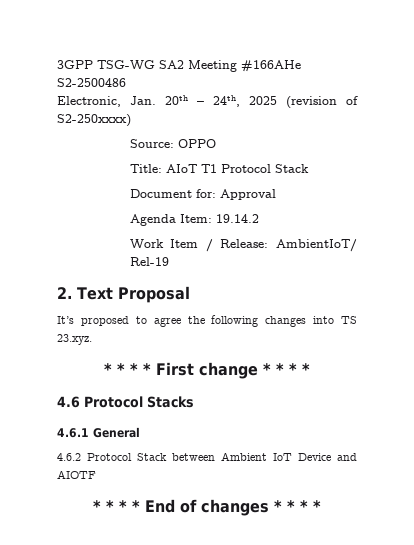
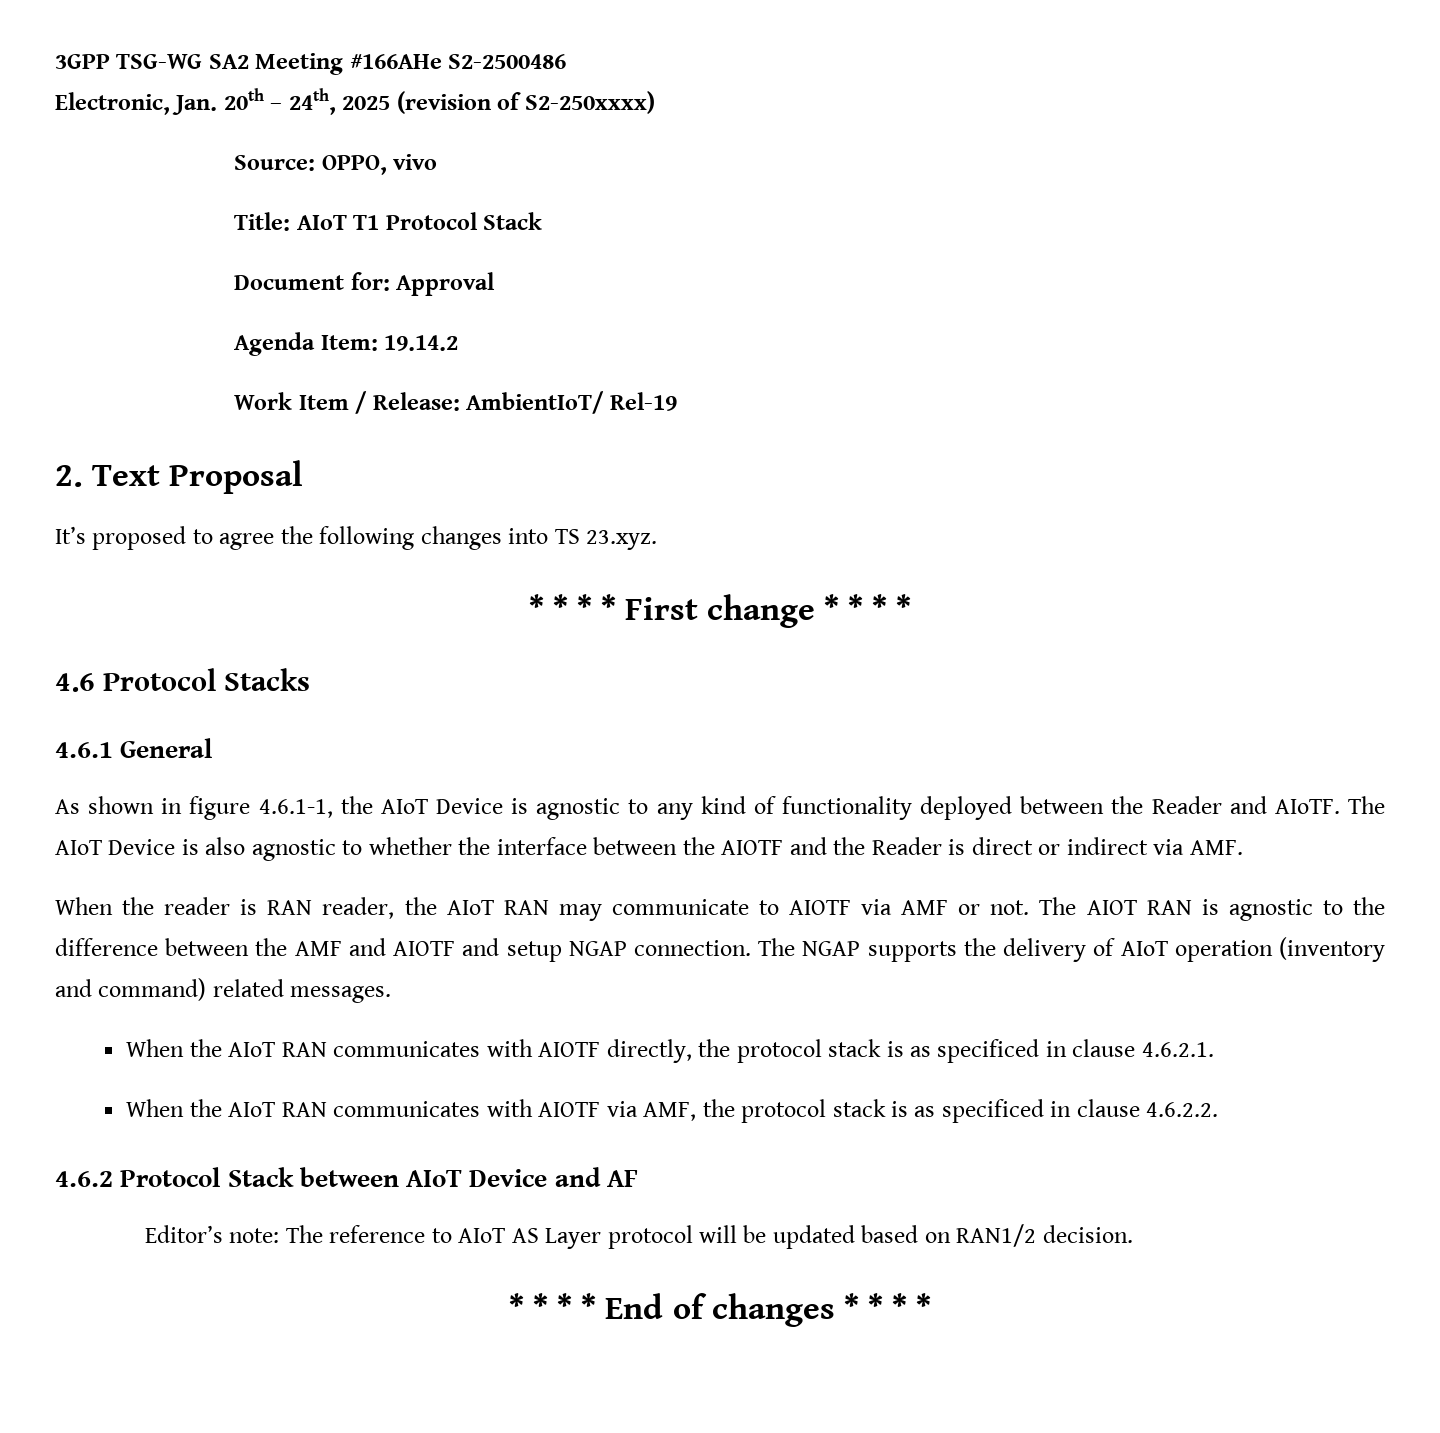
[177,139,216,148] OPPO -> [321,154,438,175] OPPO, vivo
[57,452,357,461] [57,470,96,479] 4.6.2 Protocol Stack between Ambient IoT Device and AIOTF -> [55,796,1385,820] [55,837,1243,861] [55,897,1386,921] [55,937,1385,962] [55,978,392,1003] [126,1039,1214,1063] [126,1099,1219,1123] [55,1167,639,1187] [144,1224,1133,1249] As shown in figure 4.6.1-1, the AIoT Device is agnostic to any kind of functionality deployed between the Reader and AIoTF. The AIoT Device is also agnostic to whether the interface between the AIOTF and the Reader is direct or indirect via AMF. // When the reader is RAN reader, the AIoT RAN may communicate to AIOTF via AMF or not. The AIOT RAN is agnostic to the difference between the AMF and AIOTF and setup NGAP connection. The NGAP supports the delivery of AIoT operation (inventory and command) related messages. // When the AIoT RAN communicates with AIOTF directly, the protocol stack is as specificed in clause 4.6.2.1. // When the AIoT RAN communicates with AIOTF via AMF, the protocol stack is as specificed in clause 4.6.2.2. // 4.6.2 Protocol Stack between AIoT Device and AF // Editor’s note: The reference to AIoT AS Layer protocol will be updated based on RAN1/2 decision.

